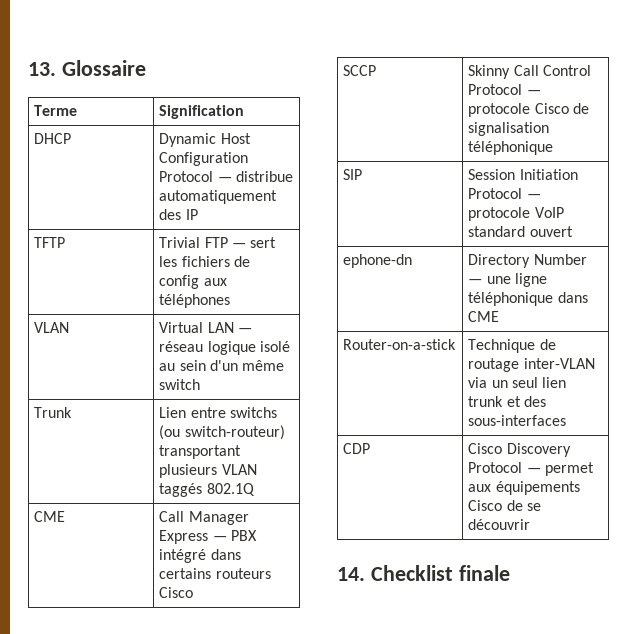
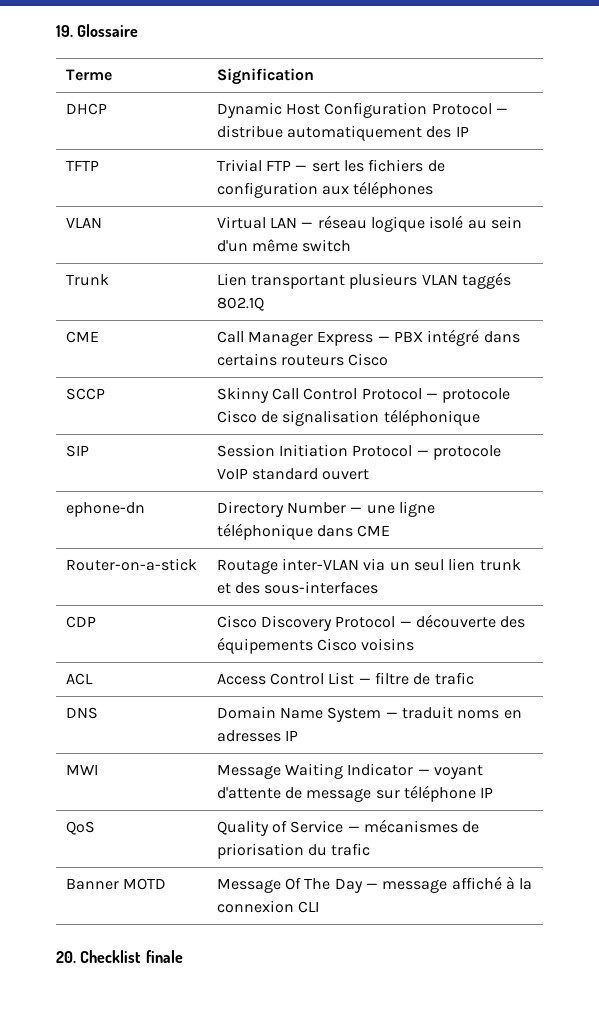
[28,62,56,76] 13. -> [56,25,73,37] 19.
[159,275,200,289] config -> [216,182,318,198] configuration
[190,407,277,418] [159,425,285,440] entre switchs (ou switch-routeur) -> (247, 279) none
[468,339,556,353] [468,358,520,372] Technique de routage -> [216,559,278,574] Routage
[544,462,594,476] [468,481,580,495] [468,500,541,511] [468,519,531,530] [337,567,365,581] permet aux équipements Cisco de se découvrir // 14. -> [415,614,526,628] [216,637,415,654] [65,673,93,685] [216,672,474,685] [65,707,98,719] [216,706,522,722] [216,730,298,742] [65,764,98,775] [216,763,483,779] [216,785,494,802] [65,821,95,835] [216,819,480,836] [216,843,371,859] [65,878,166,890] [216,876,533,893] [216,900,319,913] [56,951,76,963] découverte des équipements Cisco voisins // ACL | Access Control List — filtre de trafic // DNS | Domain Name System — traduit noms en adresses IP // MWI | Message Waiting Indicator — voyant d'attente de message sur téléphone IP // QoS | Quality of Service — mécanismes de priorisation du trafic // Banner MOTD | Message Of The Day — message affiché à la connexion CLI // 20.

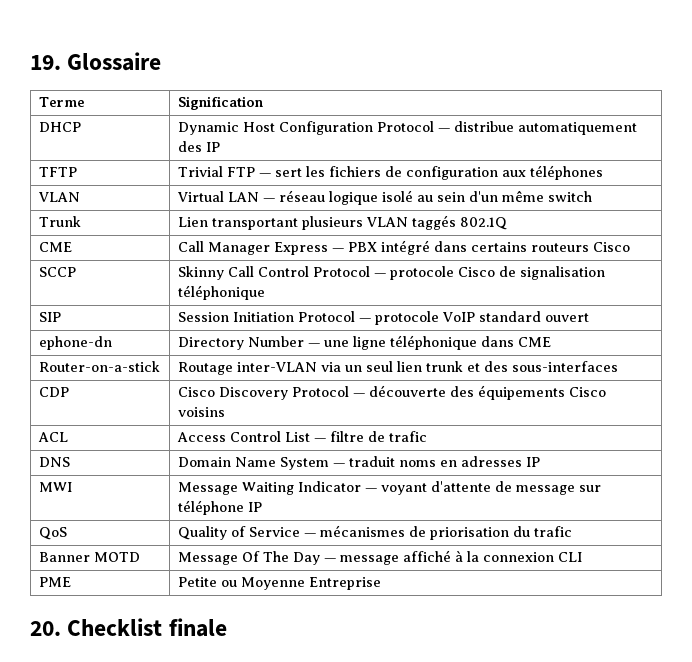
(319, 907) none -> [38,577,71,587] [177,577,381,590] // PME | Petite ou Moyenne Entreprise

